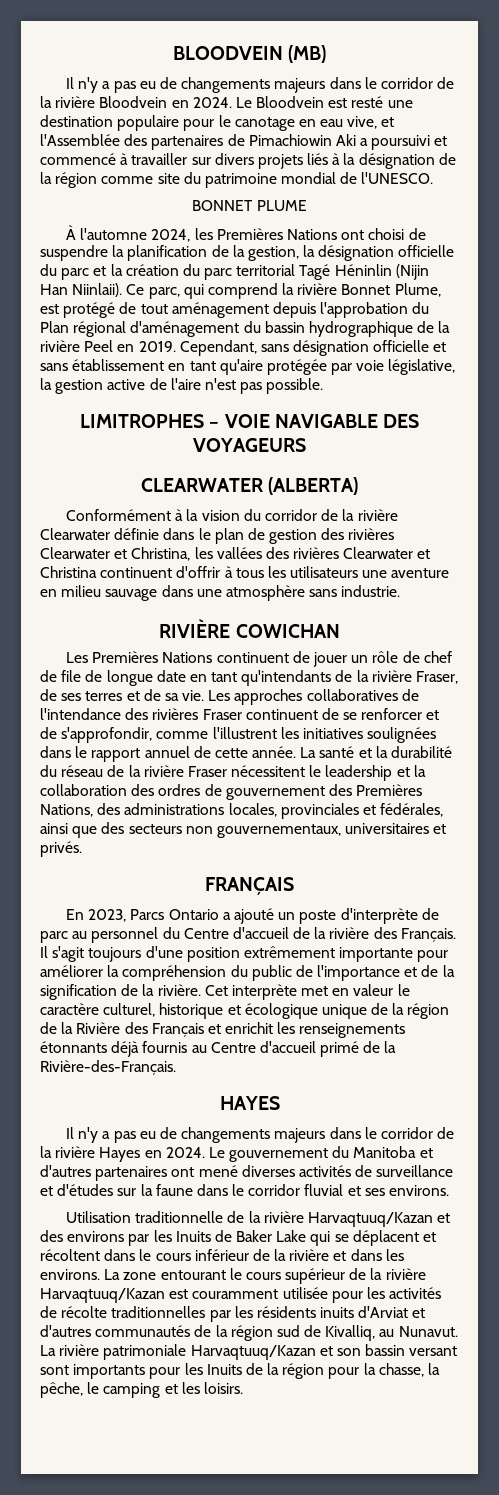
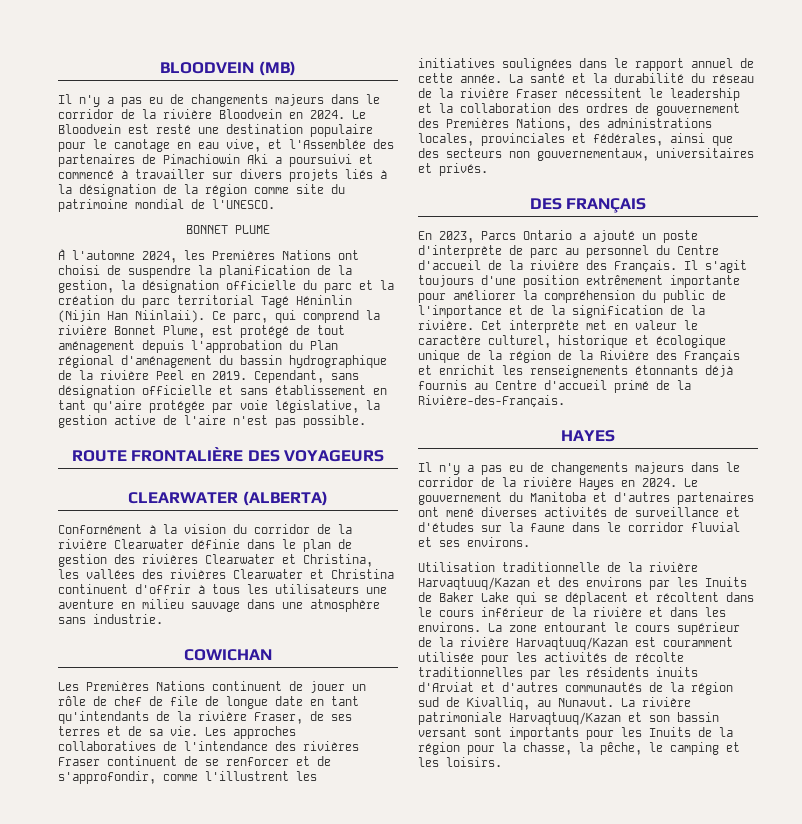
[79,414,378,428] LIMITROPHES – VOIE NAVIGABLE -> [71,447,244,462] ROUTE FRONTALIÈRE
[159,619,231,638] RIVIÈRE -> (163, 619) none
(82, 849) none -> [529,198,562,210] DES

